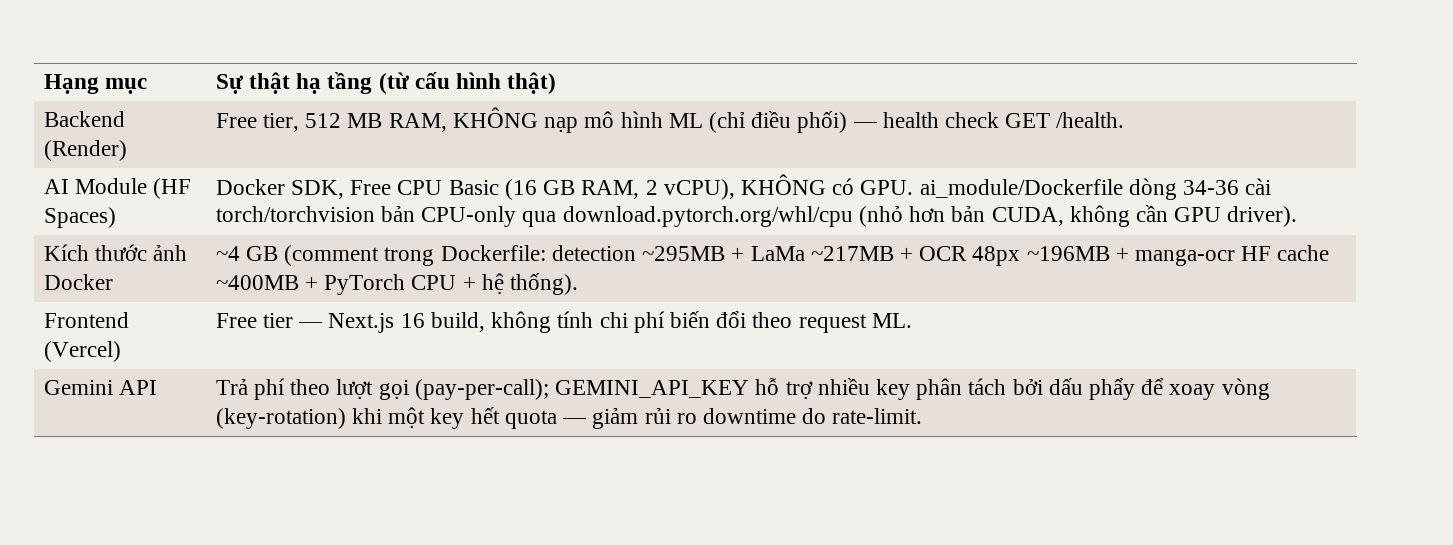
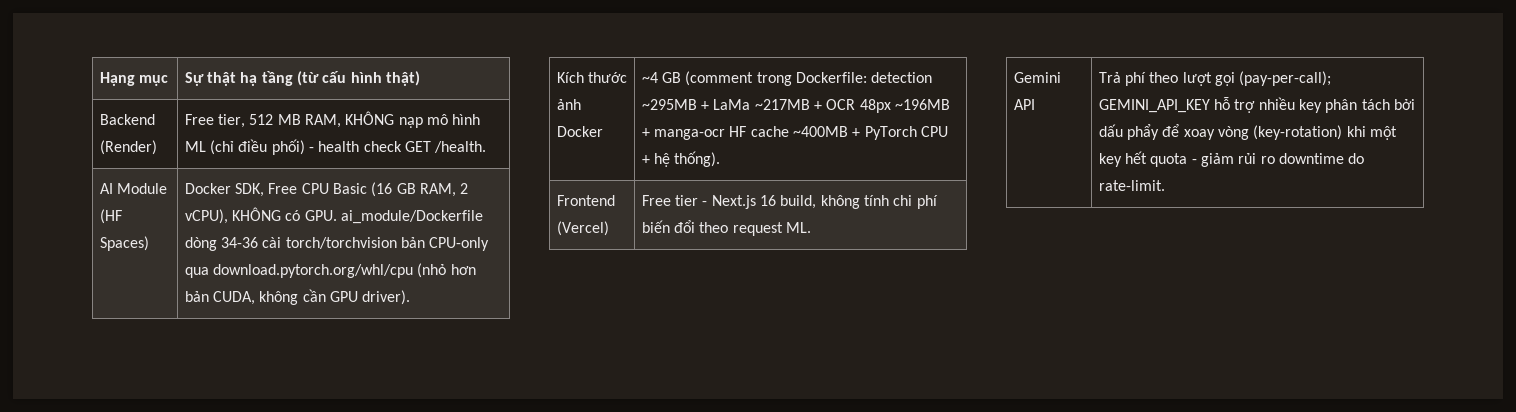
[852,122,878,128] — -> [309,147,315,152] -
[298,322,324,328] — -> [702,201,708,206] -
[562,418,588,424] — -> [1191,159,1197,164] -

